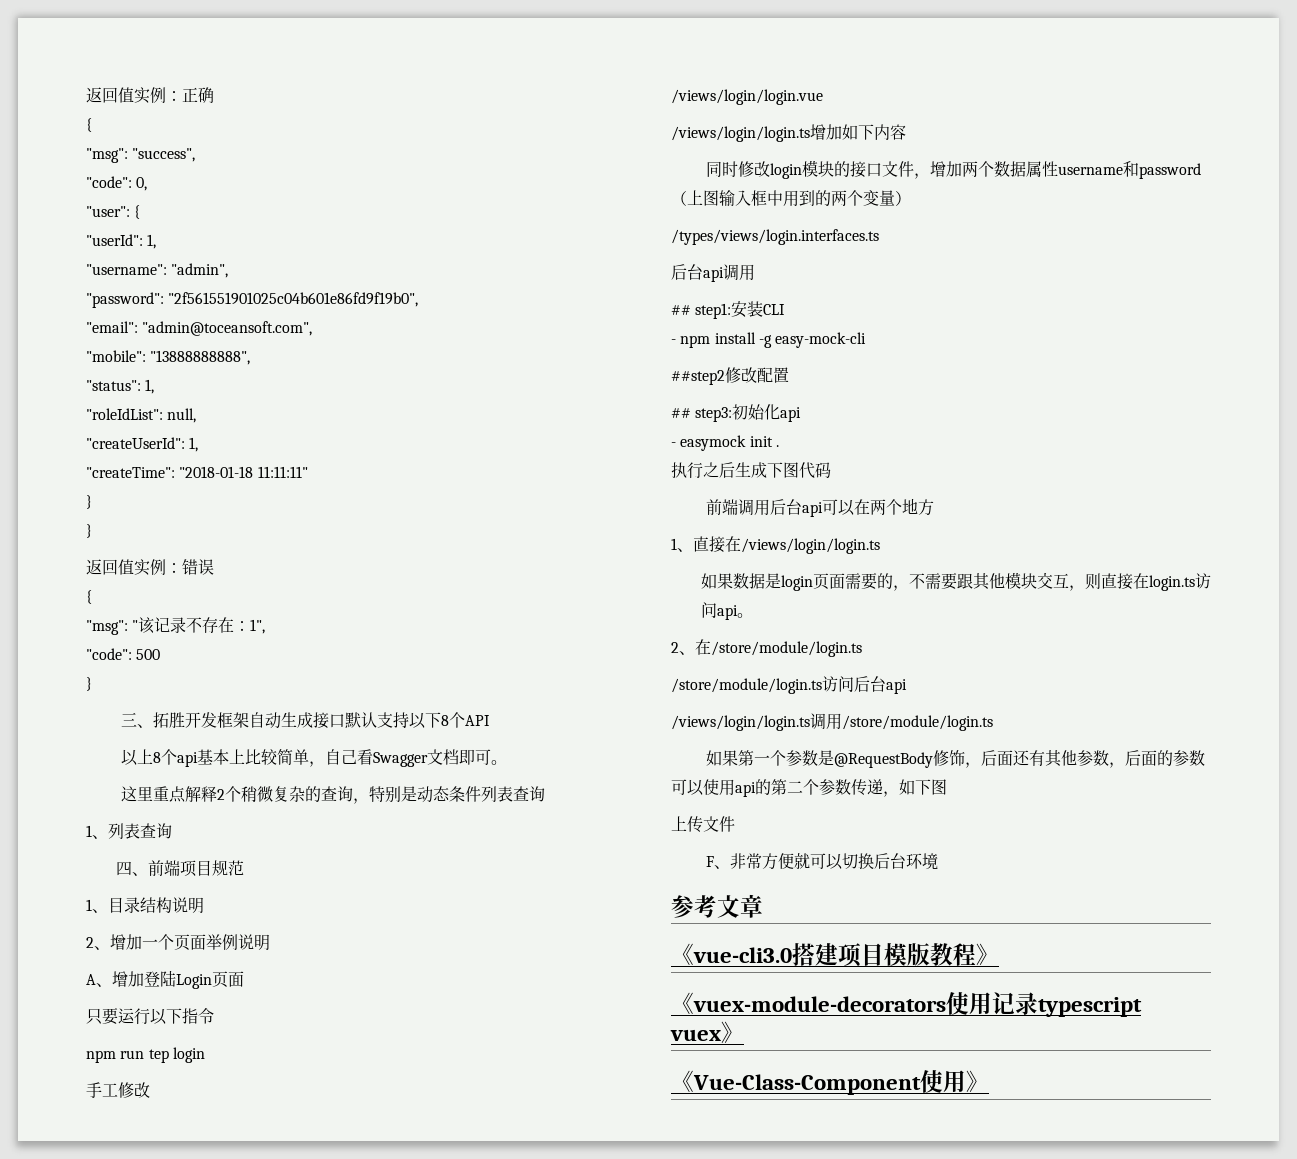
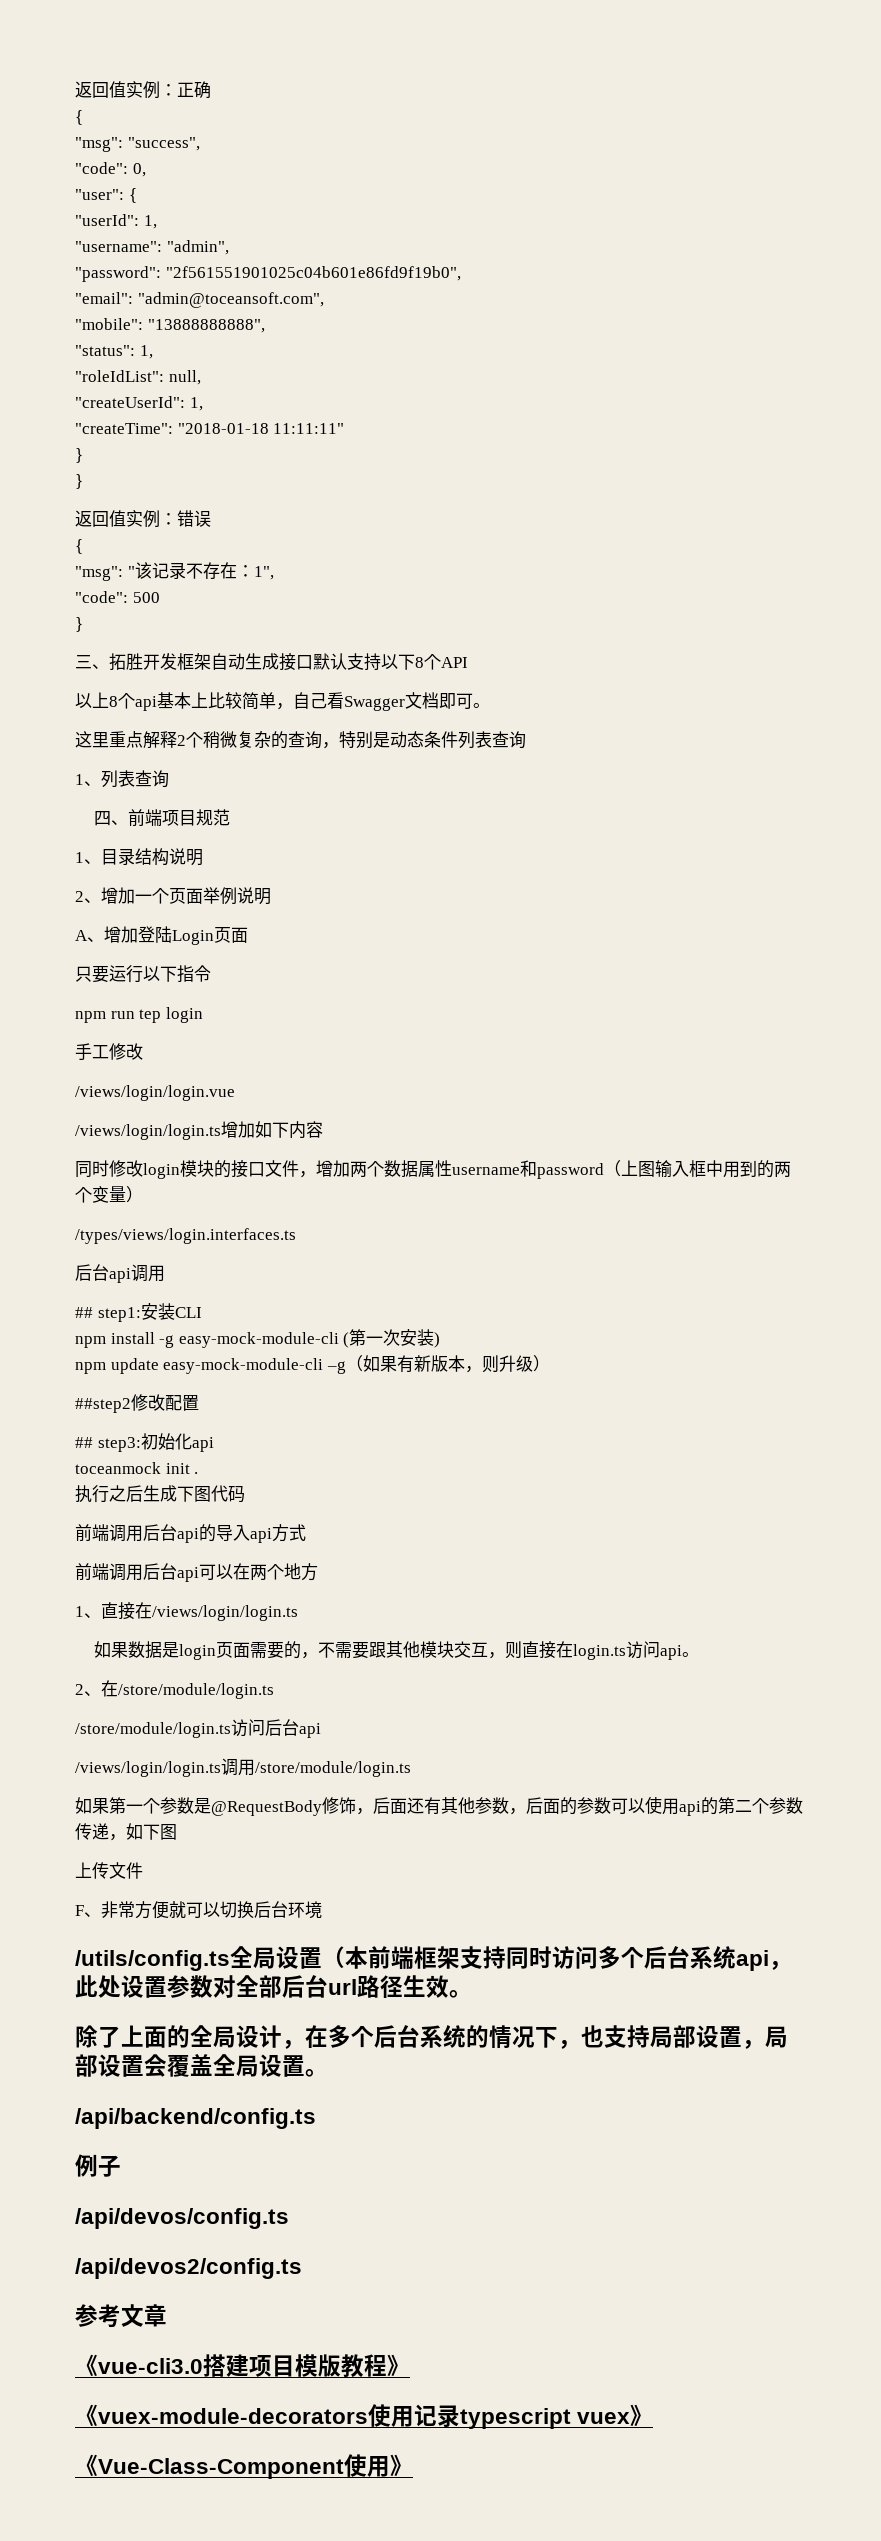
[671,339,676,344] - -> (202, 1312) none
[775,332,867,348] easy-mock-cli -> [178,1329,441,1348] [75,1355,550,1374] easy-mock-module-cli (第一次安装) // npm update easy-mock-module-cli –g（如果有新版本，则升级）
[671,435,747,451] - easymock -> [75,1462,161,1474] toceanmock
(831, 470) none -> [75,1524,306,1543] // 前端调用后台api的导入api方式
(938, 861) none -> [75,1946,792,1971] [75,1975,472,1998] [75,2025,788,2049] [75,2054,328,2077] [75,2108,316,2129] [75,2154,121,2177] [75,2208,289,2229] [75,2258,302,2279] // /utils/config.ts全局设置（本前端框架支持同时访问多个后台系统api，此处设置参数对全部后台url路径生效。 // 除了上面的全局设计，在多个后台系统的情况下，也支持局部设置，局部设置会覆盖全局设置。 // /api/backend/config.ts // 例子 // /api/devos/config.ts // /api/devos2/config.ts

